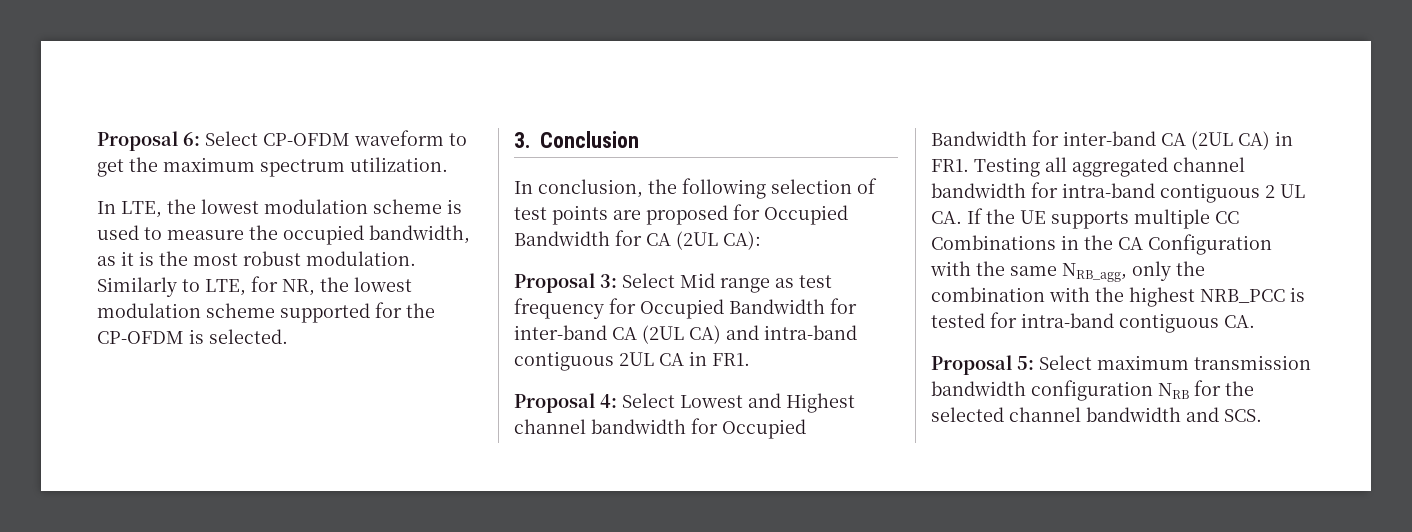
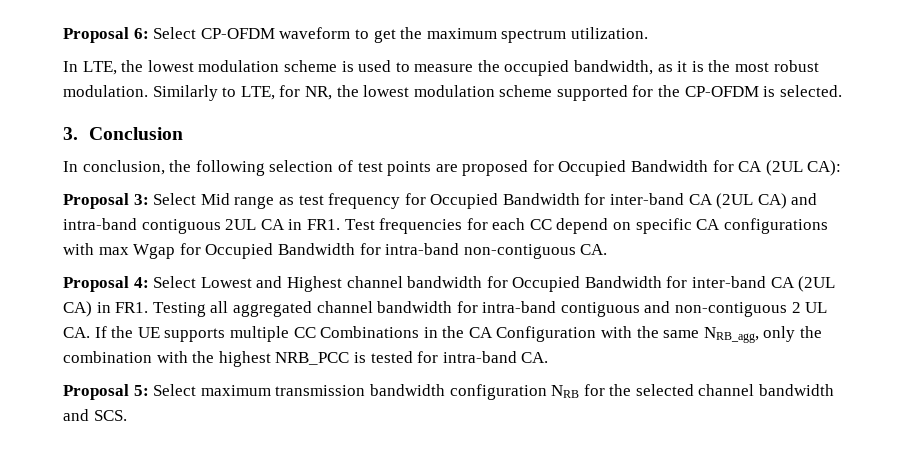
(750, 359) none -> [344,218,828,234] [63,243,608,259] Test frequencies for each CC depend on specific CA configurations with max Wgap for Occupied Bandwidth for intra-band non-contiguous CA.
(1260, 193) none -> [644,301,788,317] and non-contiguous
[1119,313,1219,333] contiguous -> (517, 357) none

